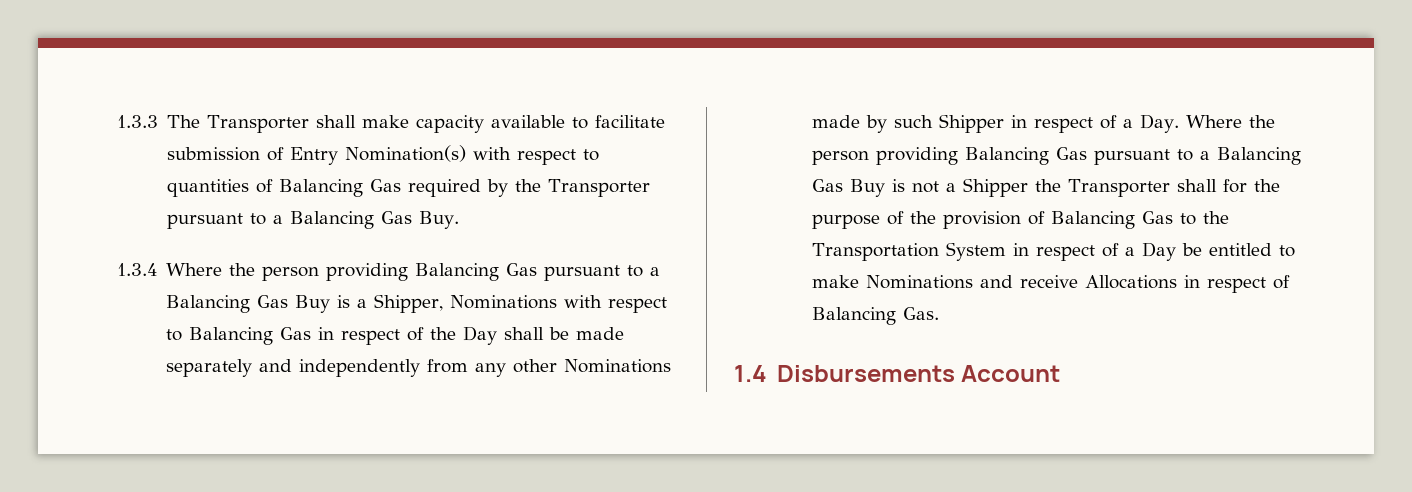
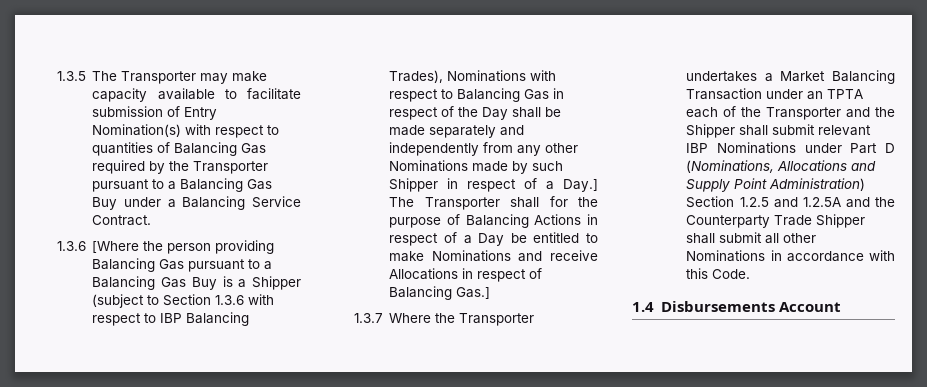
[116,115,357,133] 1.3.3 The Transporter shall -> [56,71,229,84] 1.3.5 The Transporter may
[419,211,460,229] [116,263,223,276] Buy. // 1.3.4 Where -> [92,196,301,210] [92,215,152,226] [56,241,140,253] Buy under a Balancing Service Contract. // 1.3.6 [Where
[374,294,444,313] Shipper, -> [252,276,301,290] [92,294,275,308] [92,312,250,326] [389,70,444,83] Shipper (subject to Section 1.3.6 with respect to IBP Balancing Trades),
[1140,114,1276,133] [812,147,1302,165] [812,178,1062,197] Day. Where the person providing Balancing Gas pursuant to a Balancing Gas Buy is not a Shipper the -> [563,179,598,192] [389,197,415,207] Day.] The
[910,211,1230,229] [812,242,1007,261] the provision of Balancing Gas to the Transportation System -> [465,214,582,228] Balancing Actions
[903,307,940,320] Gas. -> [456,287,491,299] [353,313,535,326] [686,70,895,84] [686,88,864,100] [686,106,895,120] [686,124,872,138] [686,142,895,154] [686,160,877,173] [686,178,866,192] [686,196,895,208] [686,214,866,228] [686,232,817,244] [686,250,895,262] [686,268,751,279] Gas.] // 1.3.7 Where the Transporter undertakes a Market Balancing Transaction under an TPTA each of the Transporter and the Shipper shall submit relevant IBP Nominations under Part D (Nominations, Allocations and Supply Point Administration) Section 1.2.5 and 1.2.5A and the Counterparty Trade Shipper shall submit all other Nominations in accordance with this Code.

